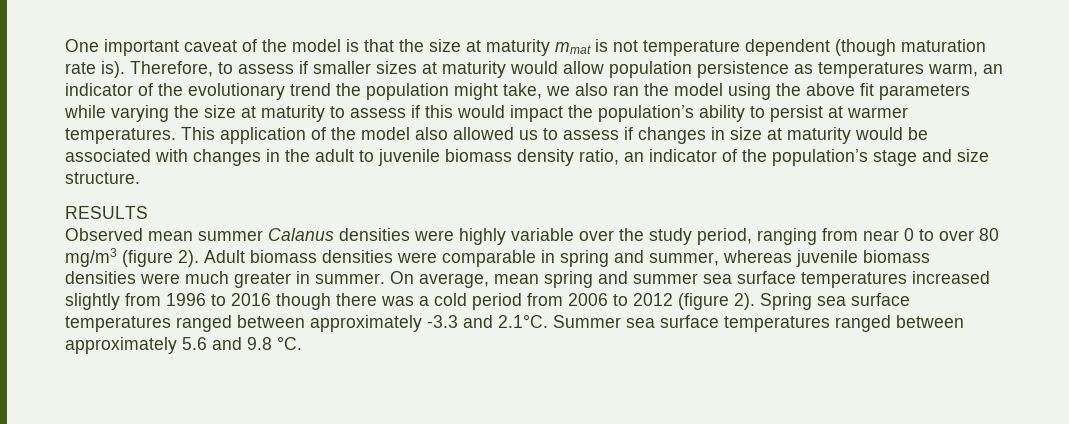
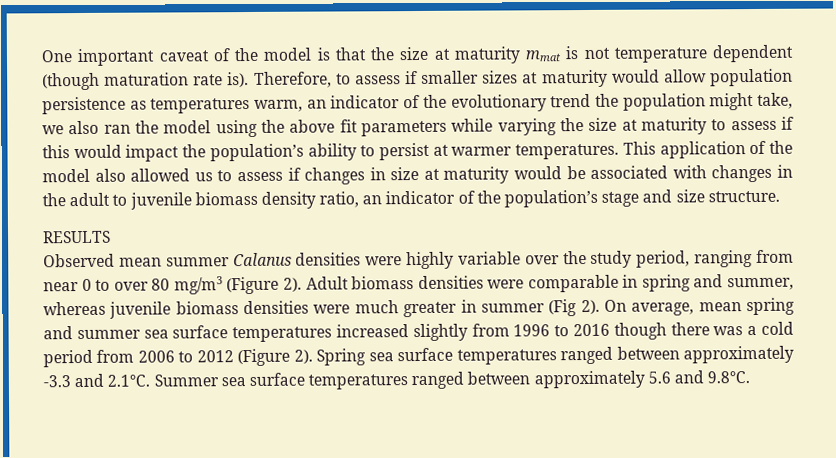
[122,250,173,267] (figure -> [226,276,280,295] (Figure
[315,273,385,284] summer. -> [480,299,600,317] summer (Fig 2).
[678,293,729,310] (figure -> [237,348,291,367] (Figure
[247,336,302,350] 9.8 °C. -> [707,371,751,384] 9.8°C.

